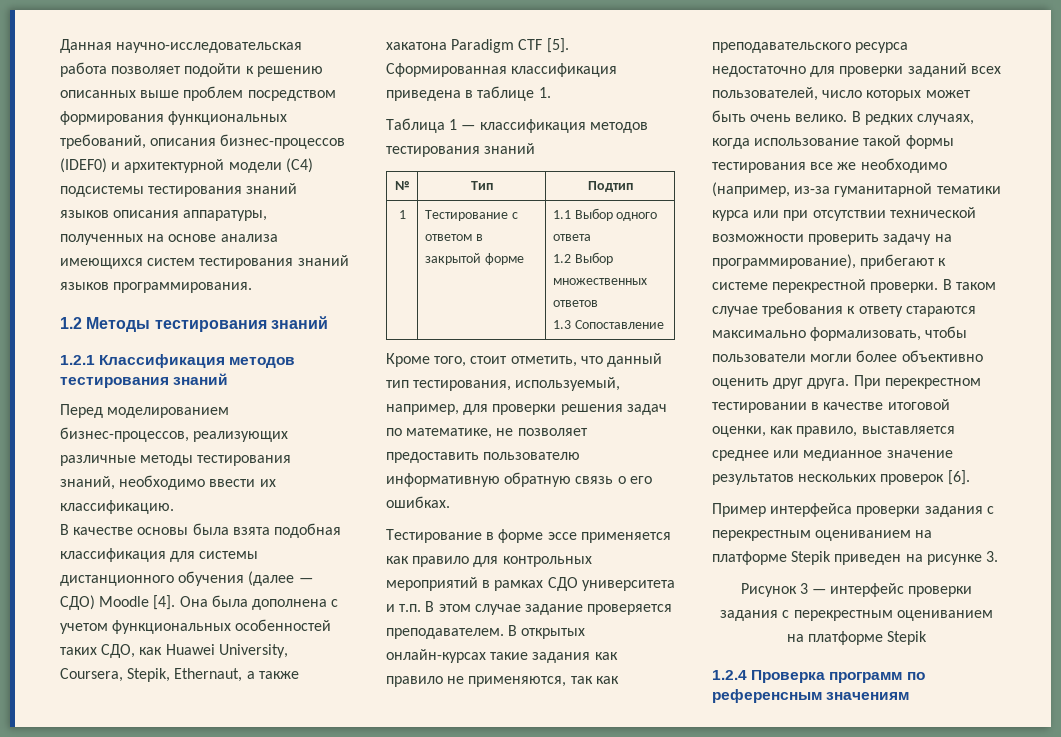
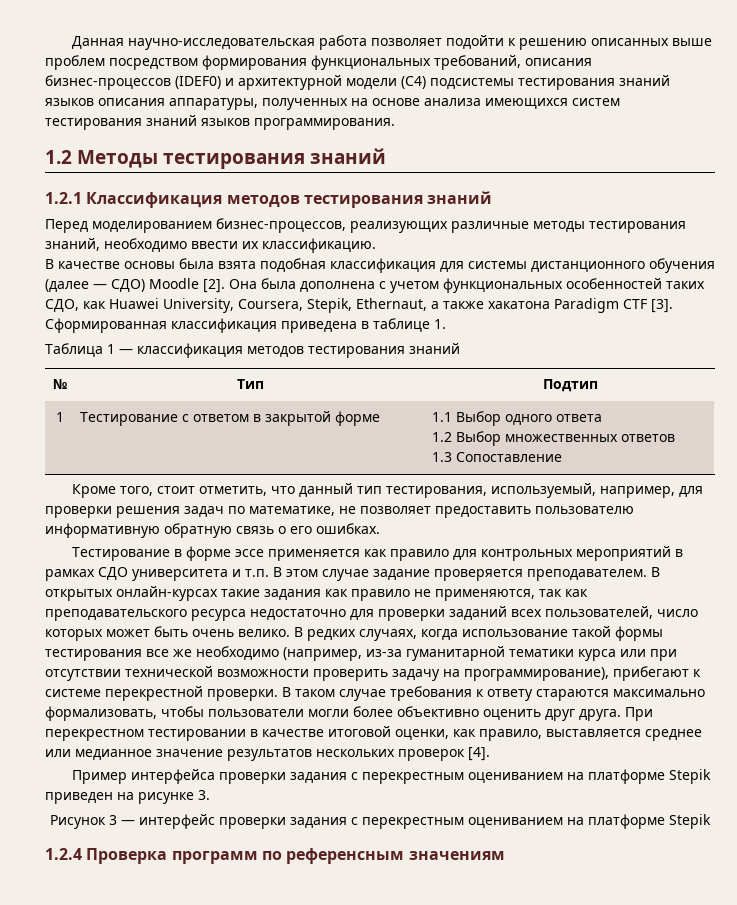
[153,595,176,610] [4]. -> [203,279,225,293] [2].
[546,38,569,53] [5]. -> [651,299,673,313] [3].
[947,470,970,485] [6]. -> [468,747,490,761] [4].

